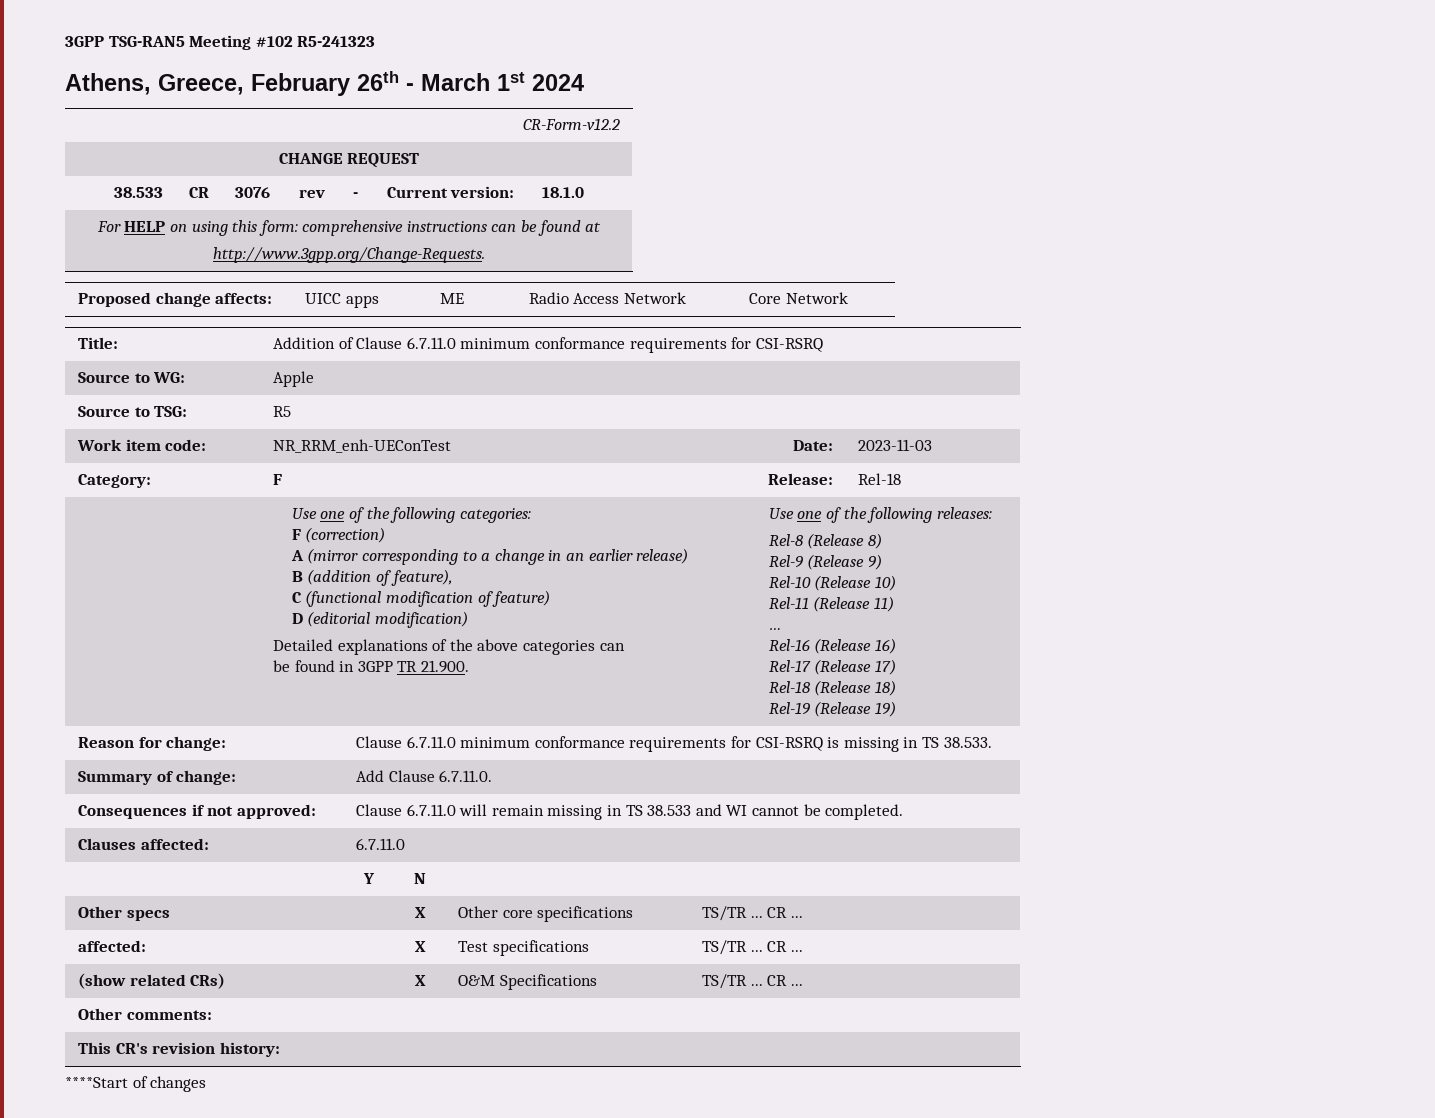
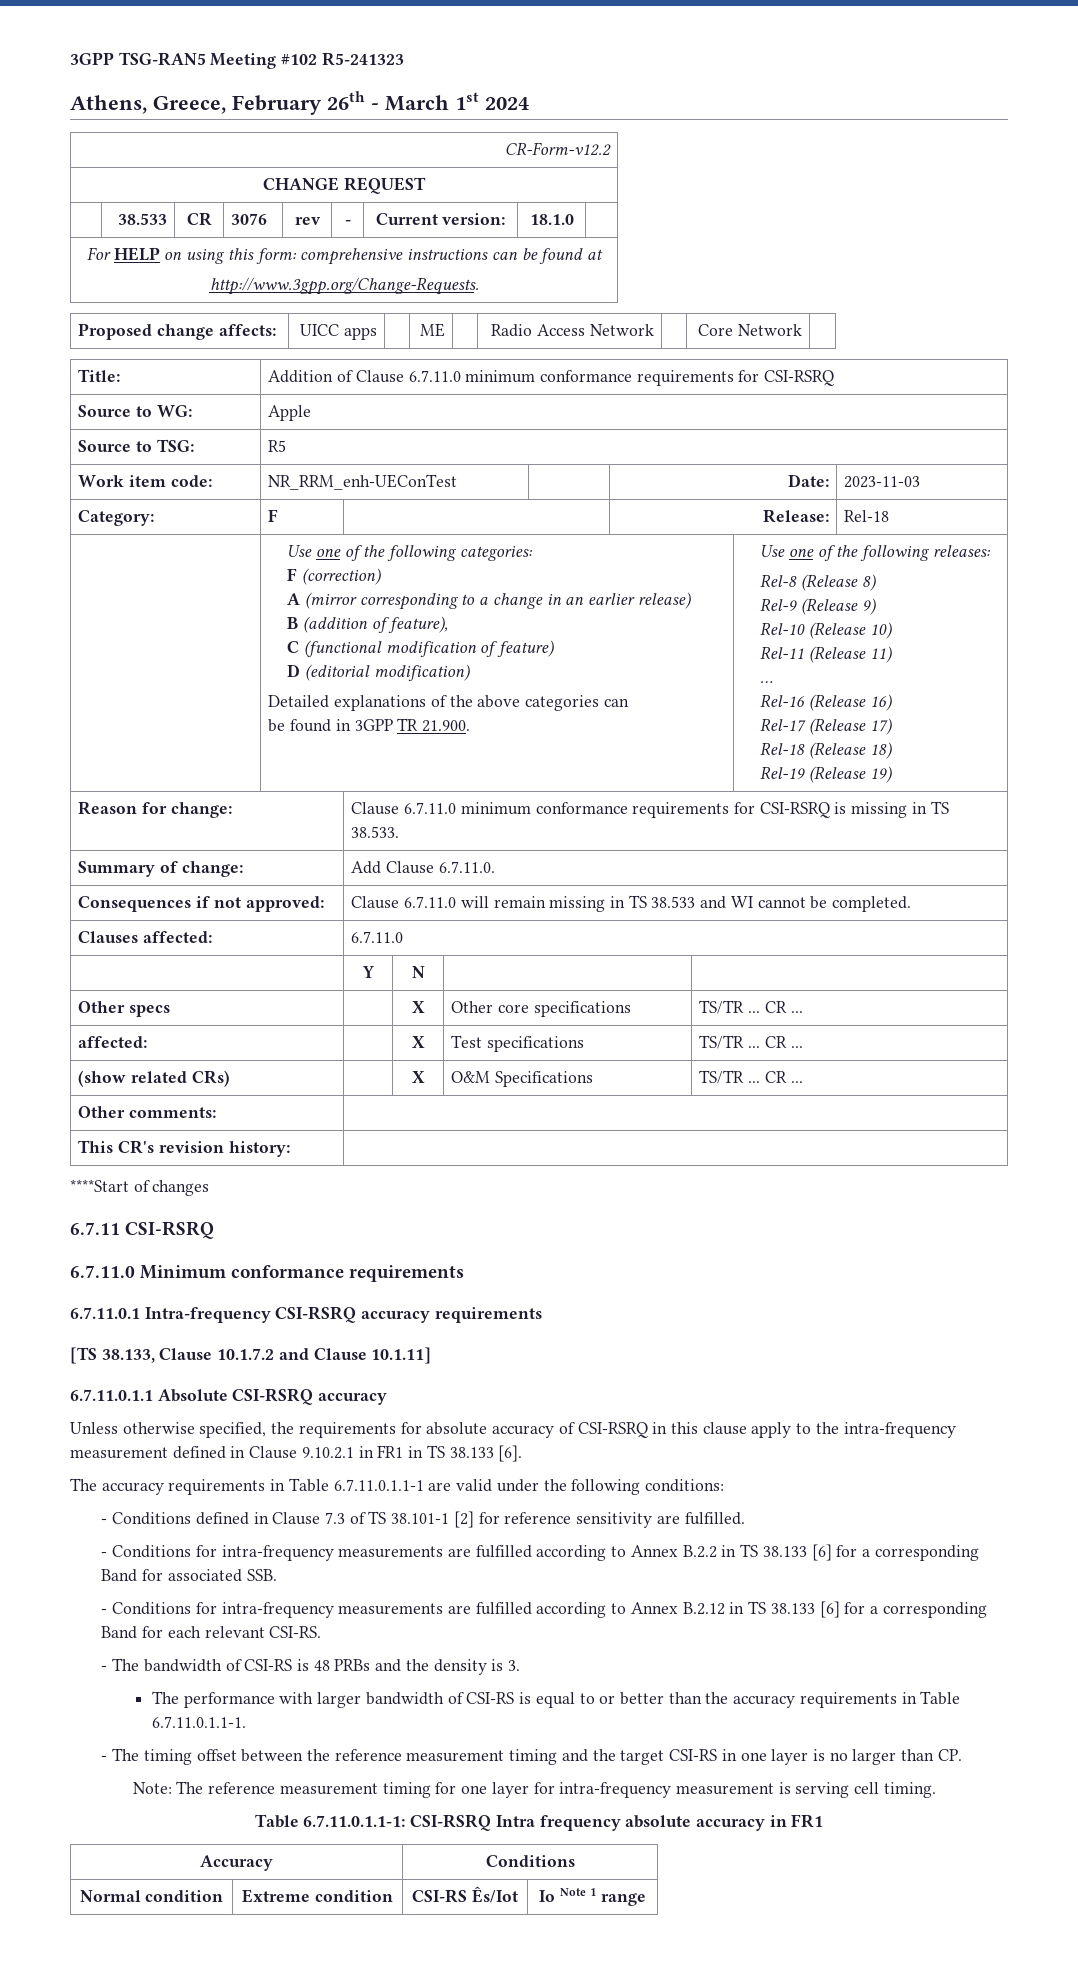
(207, 1084) none -> [70,1221,215,1239] [70,1265,465,1282] [70,1306,542,1323] [70,1347,432,1364] [70,1388,388,1405] [70,1422,956,1438] [70,1445,523,1462] [70,1478,724,1495] [101,1511,745,1528] [101,1544,979,1561] [101,1569,277,1582] [101,1601,987,1618] [101,1626,322,1639] [101,1658,521,1675] [151,1691,961,1708] [151,1716,246,1728] [101,1748,962,1765] [132,1781,936,1798] [254,1814,824,1831] [200,1855,273,1871] [485,1855,575,1867] [79,1890,224,1902] [242,1889,393,1903] [412,1886,518,1903] [538,1888,647,1906] // 6.7.11 CSI-RSRQ // 6.7.11.0 Minimum conformance requirements // 6.7.11.0.1 Intra-frequency CSI-RSRQ accuracy requirements // [TS 38.133, Clause 10.1.7.2 and Clause 10.1.11] // 6.7.11.0.1.1 Absolute CSI-RSRQ accuracy // Unless otherwise specified, the requirements for absolute accuracy of CSI-RSRQ in this clause apply to the intra-frequency measurement defined in Clause 9.10.2.1 in FR1 in TS 38.133 [6]. // The accuracy requirements in Table 6.7.11.0.1.1-1 are valid under the following conditions: // - Conditions defined in Clause 7.3 of TS 38.101-1 [2] for reference sensitivity are fulfilled. // - Conditions for intra-frequency measurements are fulfilled according to Annex B.2.2 in TS 38.133 [6] for a corresponding Band for associated SSB. // - Conditions for intra-frequency measurements are fulfilled according to Annex B.2.12 in TS 38.133 [6] for a corresponding Band for each relevant CSI-RS. // - The bandwidth of CSI-RS is 48 PRBs and the density is 3. // The performance with larger bandwidth of CSI-RS is equal to or better than the accuracy requirements in Table 6.7.11.0.1.1-1. // - The timing offset between the reference measurement timing and the target CSI-RS in one layer is no larger than CP. // Note: The reference measurement timing for one layer for intra-frequency measurement is serving cell timing. // Table 6.7.11.0.1.1-1: CSI-RSRQ Intra frequency absolute accuracy in FR1 // Accuracy | Conditions // Normal condition | Extreme condition | CSI-RS Ês/Iot | Io Note 1 range

